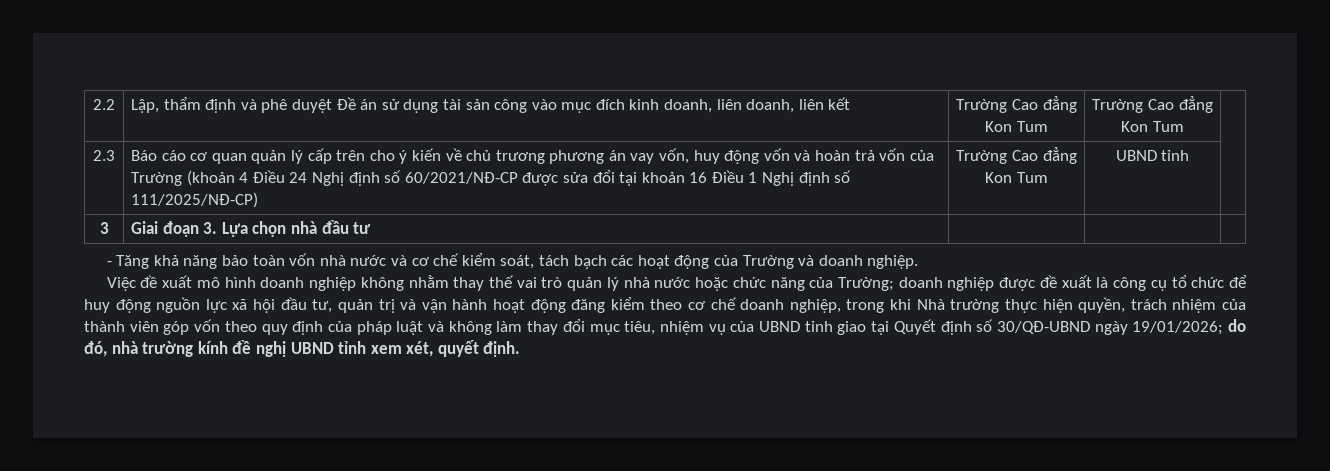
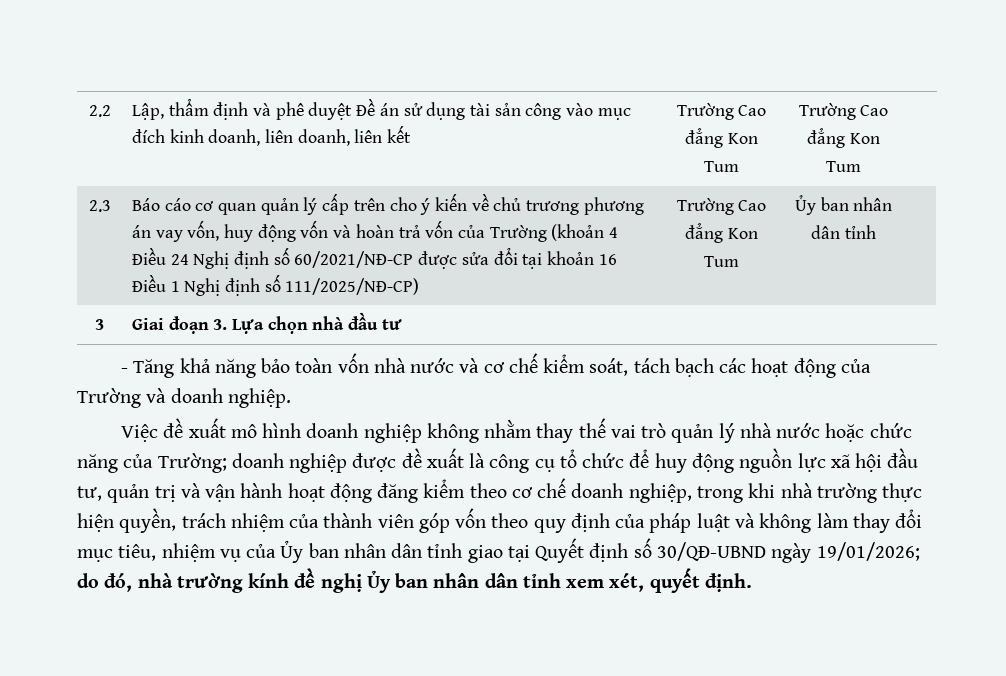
[1115,150,1157,161] UBND -> [794,195,893,215] [811,225,841,239] Ủy ban nhân dân
[916,299,945,310] Nhà -> [780,483,813,498] nhà
[759,321,801,332] UBND -> [280,540,423,563] Ủy ban nhân dân
[290,342,334,354] UBND -> [366,570,518,593] Ủy ban nhân dân

